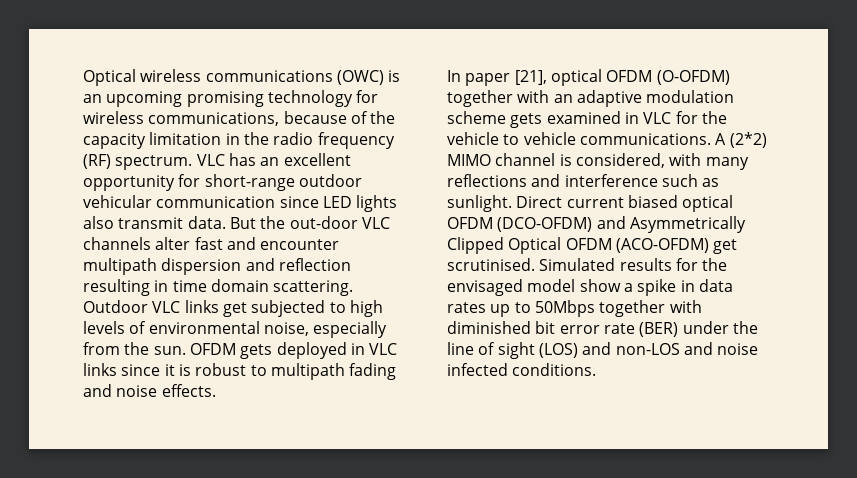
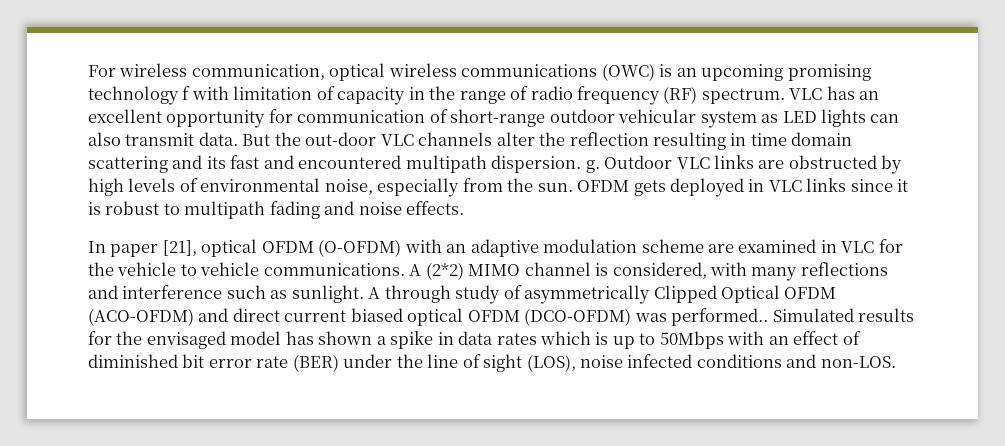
[83,69,136,86] Optical -> [88,63,386,81] For wireless communication, optical
[356,90,379,103] [83,111,396,126] [83,132,269,149] for wireless communications, because of the capacity limitation in the -> [182,86,529,105] f with limitation of capacity in the range of
(201, 180) none -> [297,109,448,123] communication of
[156,196,319,208] communication since -> [700,111,779,128] system as
(398, 203) none -> [870,114,900,123] can
[194,237,340,250] [83,258,275,275] fast and encounter multipath dispersion and -> [539,132,566,146] the
[273,280,354,296] [83,300,346,317] scattering. Outdoor VLC links get subjected to -> [88,155,903,174] scattering and its fast and encountered multipath dispersion. g. Outdoor VLC links are obstructed by
[447,90,513,107] together -> (402, 248) none
[510,113,543,128] gets -> [708,244,735,253] are
[516,196,563,208] Direct -> [368,285,837,304] [88,308,280,326] A through study of asymmetrically Clipped Optical OFDM (ACO-OFDM) and direct
[596,216,746,233] [447,237,738,254] [447,258,535,271] and Asymmetrically Clipped Optical OFDM (ACO-OFDM) get scrutinised. -> [634,308,769,326] was performed..
[579,279,621,292] show -> [285,331,373,345] has shown
(486, 307) none -> [540,331,609,345] which is
[599,300,702,317] together with -> [727,331,861,345] with an effect of
[538,342,759,358] [447,363,597,376] (LOS) and non-LOS and noise infected conditions. -> [526,354,896,372] (LOS), noise infected conditions and non-LOS.

